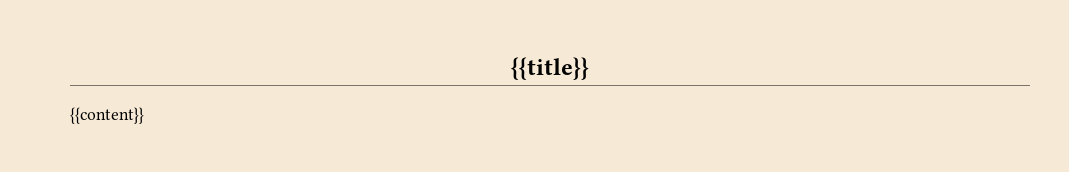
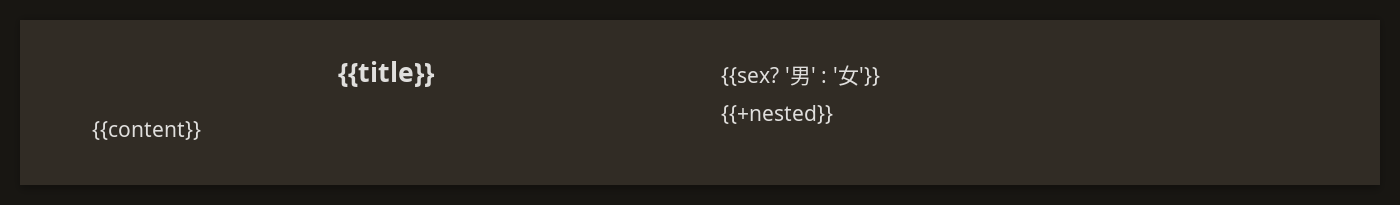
(144, 115) none -> [721,65,881,86] [721,105,833,124] // {{sex? '男' : '女'}} // {{+nested}}

